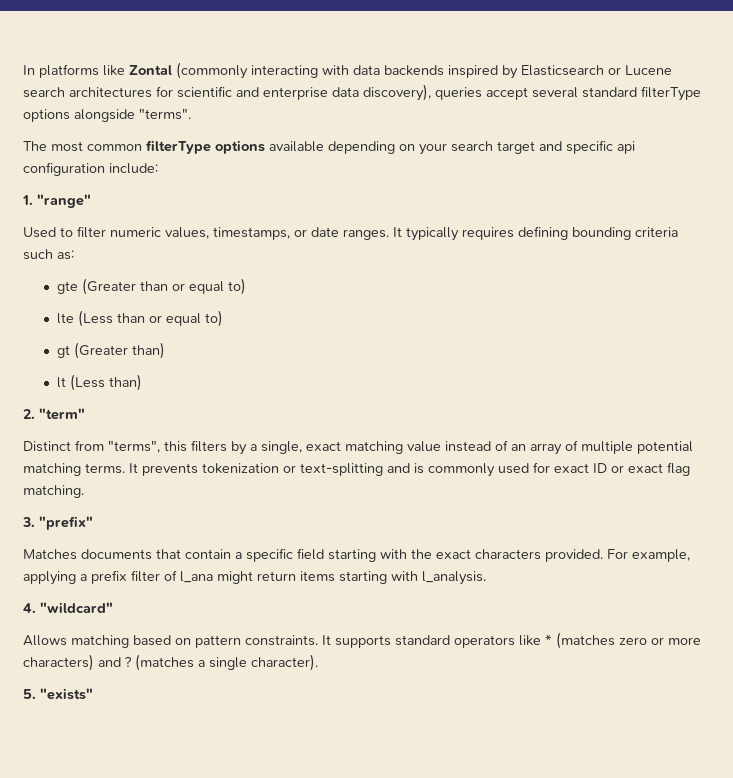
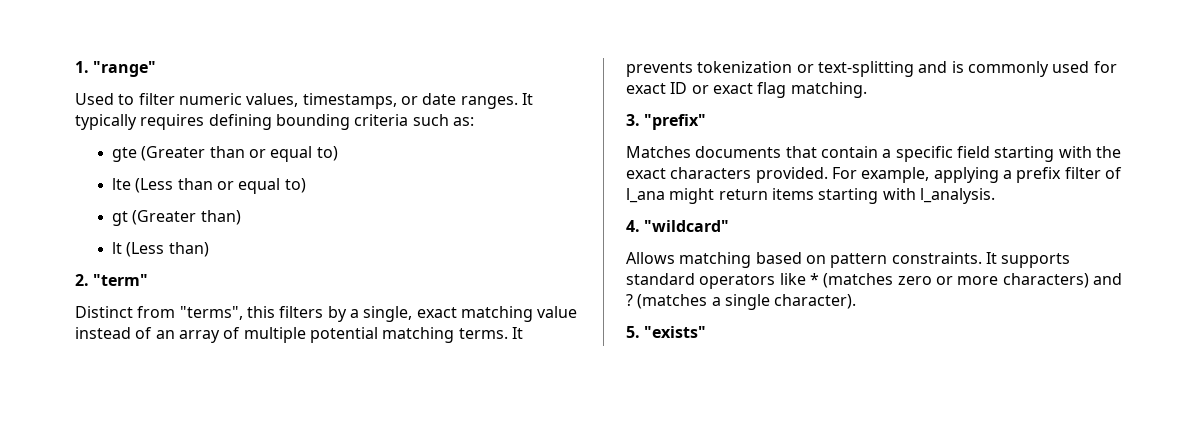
[23,62,672,79] [23,84,701,101] [23,108,191,122] [23,140,635,155] [23,162,158,176] In platforms like Zontal (commonly interacting with data backends inspired by Elasticsearch or Lucene search architectures for scientific and enterprise data discovery), queries accept several standard filterType options alongside "terms". // The most common filterType options available depending on your search target and specific api configuration include: // -> (75, 67) none

